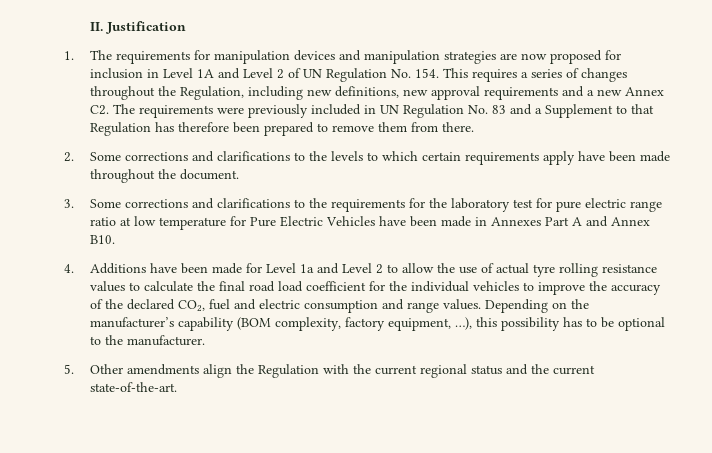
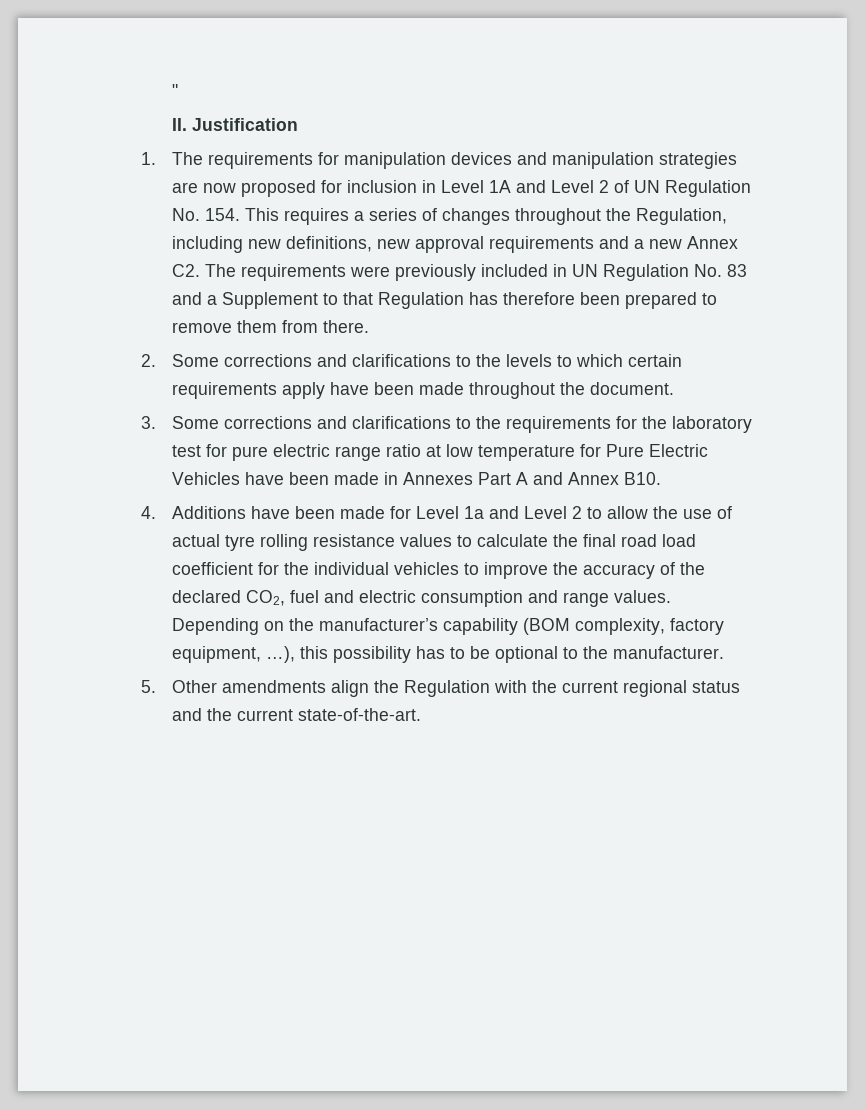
(90, 26) none -> [172,84,179,97] " //

